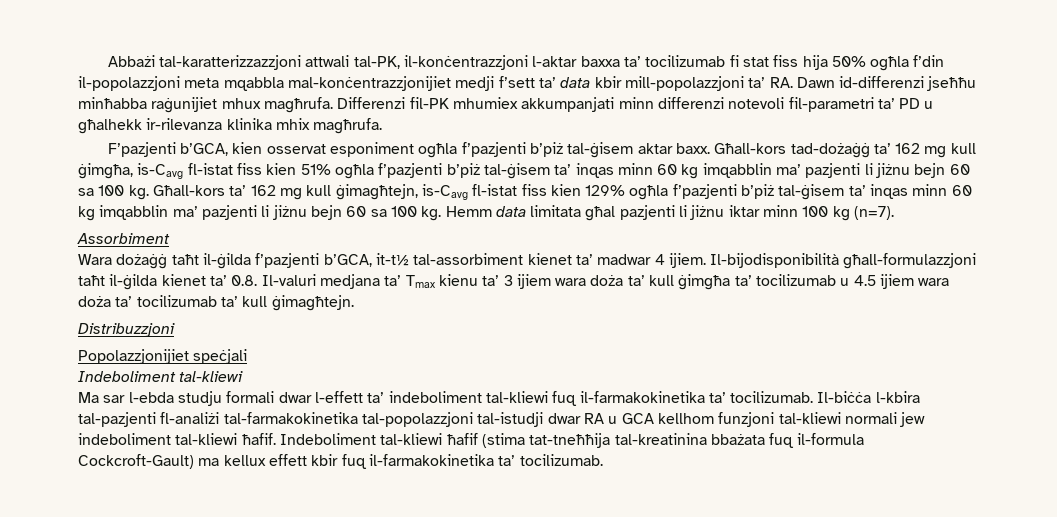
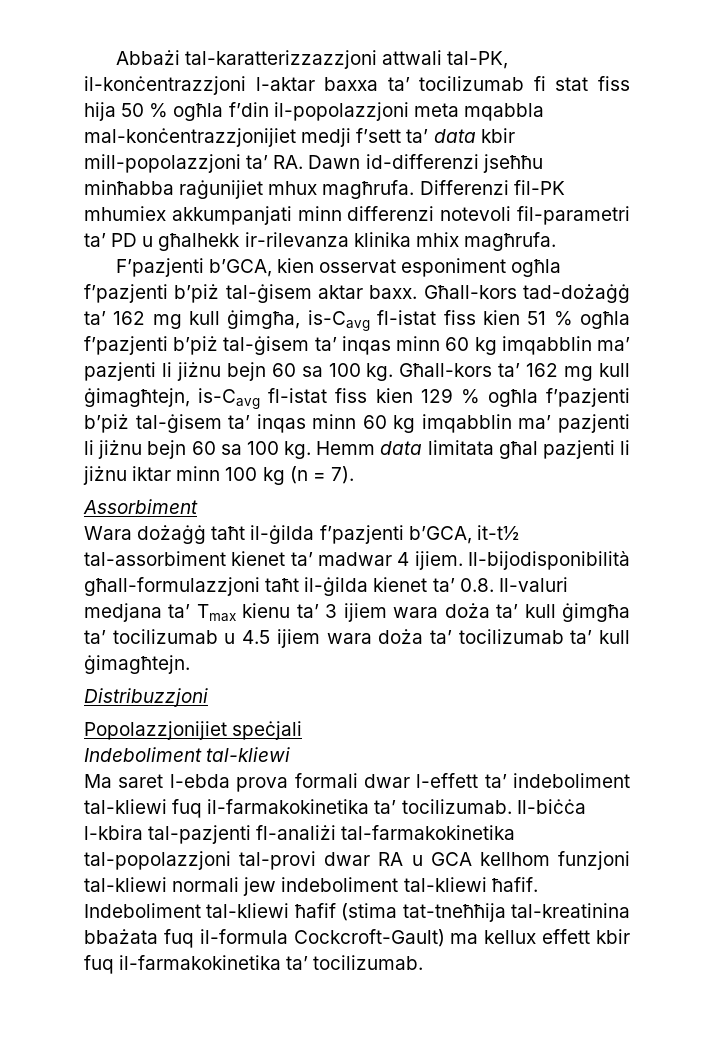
[831,56,866,67] 50% -> [121,103,169,118] 50 %
[300,164,331,175] 51% -> [527,311,573,326] 51 %
[585,185,626,196] 129% -> [420,388,480,404] 129 %
[854,206,895,220] (n=7). -> [289,466,354,484] (n = 7).
[103,391,222,406] sar l-ebda studju -> [118,774,289,792] saret l-ebda prova
[477,412,544,427] tal-istudji -> [239,851,317,870] tal-provi

